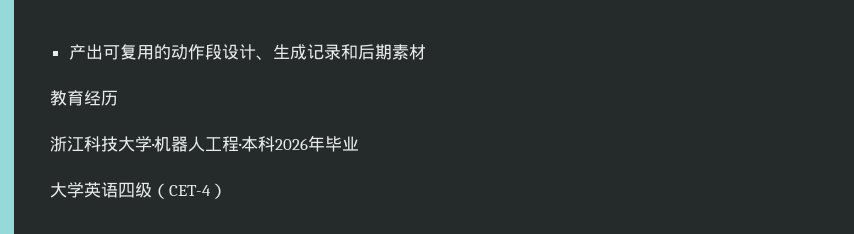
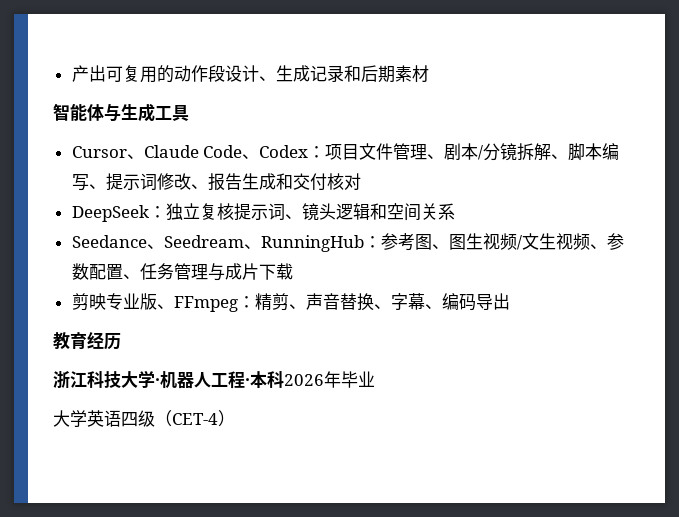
(426, 52) none -> [53,103,189,122] [71,143,620,161] [71,173,361,191] [71,203,455,222] [71,233,624,252] [71,263,293,281] [71,293,510,312] // 智能体与生成工具 // Cursor、Claude Code、Codex：项目文件管理、剧本/分镜拆解、脚本编写、提示词修改、报告生成和交付核对 // DeepSeek：独立复核提示词、镜头逻辑和空间关系 // Seedance、Seedream、RunningHub：参考图、图生视频/文生视频、参数配置、任务管理与成片下载 // 剪映专业版、FFmpeg：精剪、声音替换、字幕、编码导出

